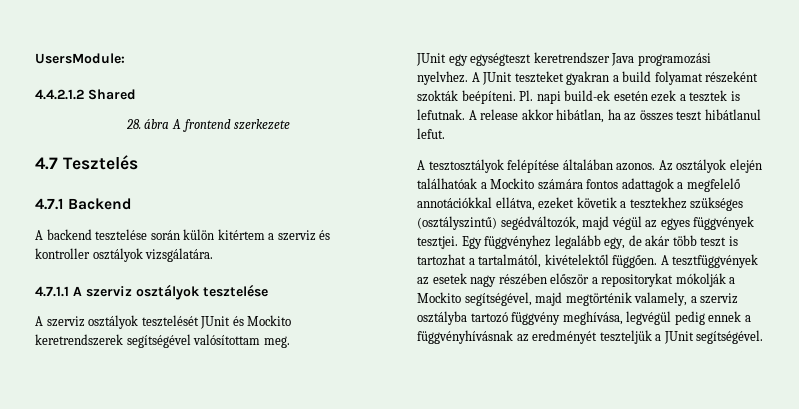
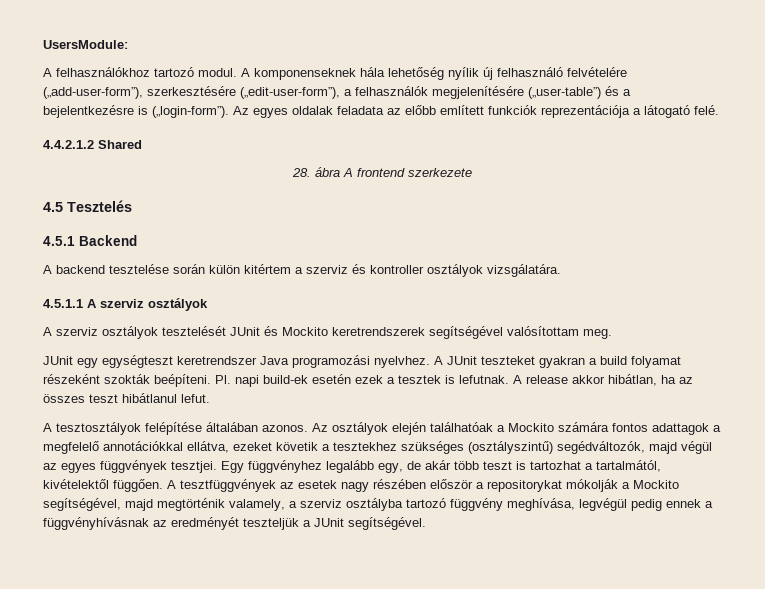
(125, 58) none -> [43,67,627,80] [43,86,631,99] [43,105,719,118] // A felhasználókhoz tartozó modul. A komponenseknek hála lehetőség nyílik új felhasználó felvételére („add-user-form”), szerkesztésére („edit-user-form”), a felhasználók megjelenítésére („user-table”) és a bejelentkezésre is („login-form”). Az egyes oldalak feladata az előbb említett funkciók reprezentációja a látogató felé.
[35,157,58,170] 4.7 -> [43,202,63,212] 4.5
[35,198,64,210] 4.7.1 -> [43,236,75,246] 4.5.1
[35,284,268,300] 4.7.1.1 A szerviz osztályok tesztelése -> [43,298,208,311] 4.5.1.1 A szerviz osztályok

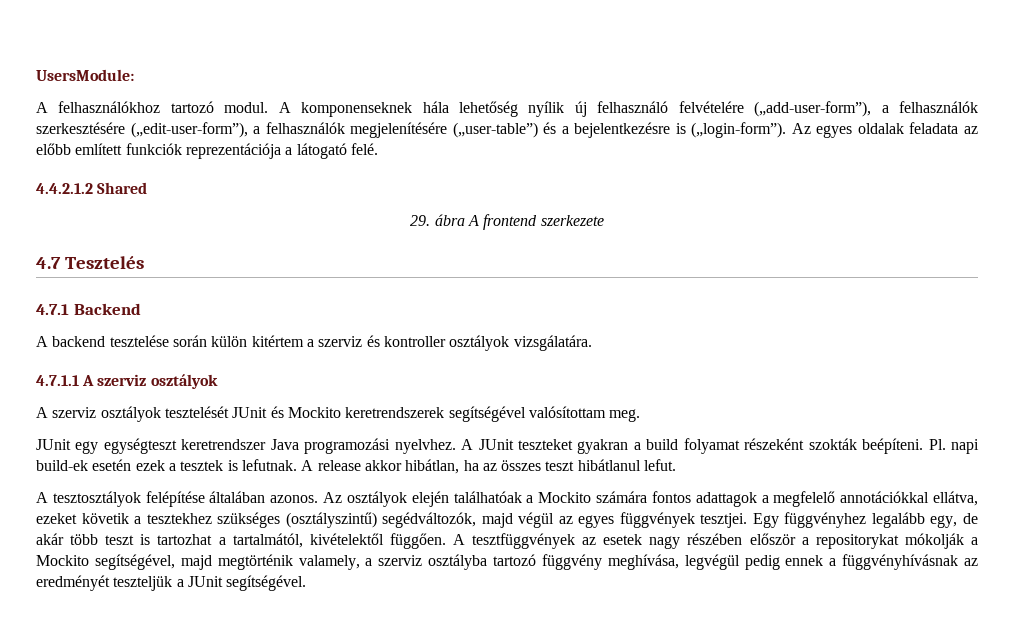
(143, 93) none -> [881,101,979,113] a felhasználók
[292,168,311,177] 28. -> [410,215,431,226] 29.
[43,202,63,212] 4.5 -> [36,257,61,269] 4.7
[43,236,75,246] 4.5.1 -> [36,304,69,315] 4.7.1
[43,299,83,308] 4.5.1.1 -> [36,375,79,386] 4.7.1.1

